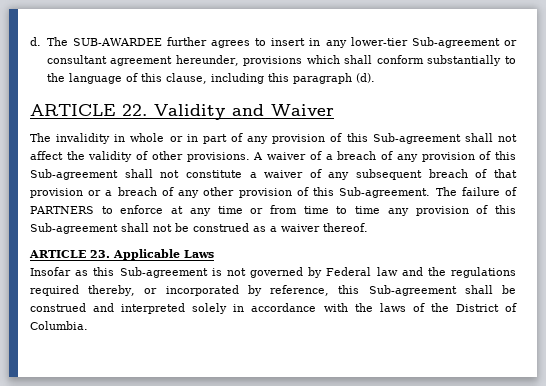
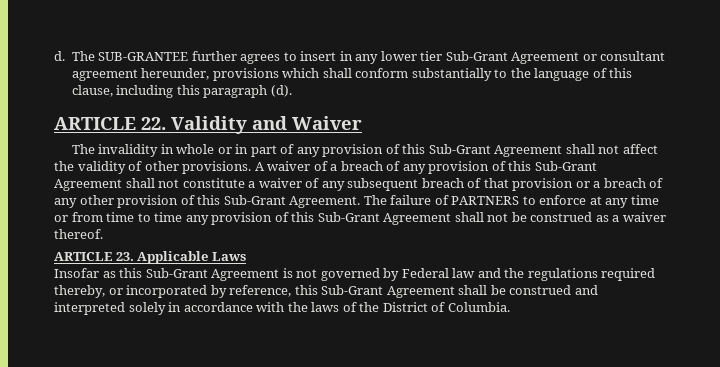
[72,38,162,46] SUB-AWARDEE -> [98,52,189,61] SUB-GRANTEE
[350,37,500,48] lower-tier Sub-agreement -> [380,51,580,64] lower tier Sub-Grant Agreement
[372,133,461,144] Sub-agreement -> [428,144,563,157] Sub-Grant Agreement
[30,169,118,180] Sub-agreement -> [534,161,597,171] [54,179,122,191] Sub-Grant Agreement
[339,187,431,198] Sub-agreement. -> [223,195,361,208] Sub-Grant Agreement.
[30,223,118,234] Sub-agreement -> [317,212,452,225] Sub-Grant Agreement
[119,267,208,278] Sub-agreement -> [145,268,280,281] Sub-Grant Agreement
[368,285,457,296] Sub-agreement -> [321,285,455,298] Sub-Grant Agreement

